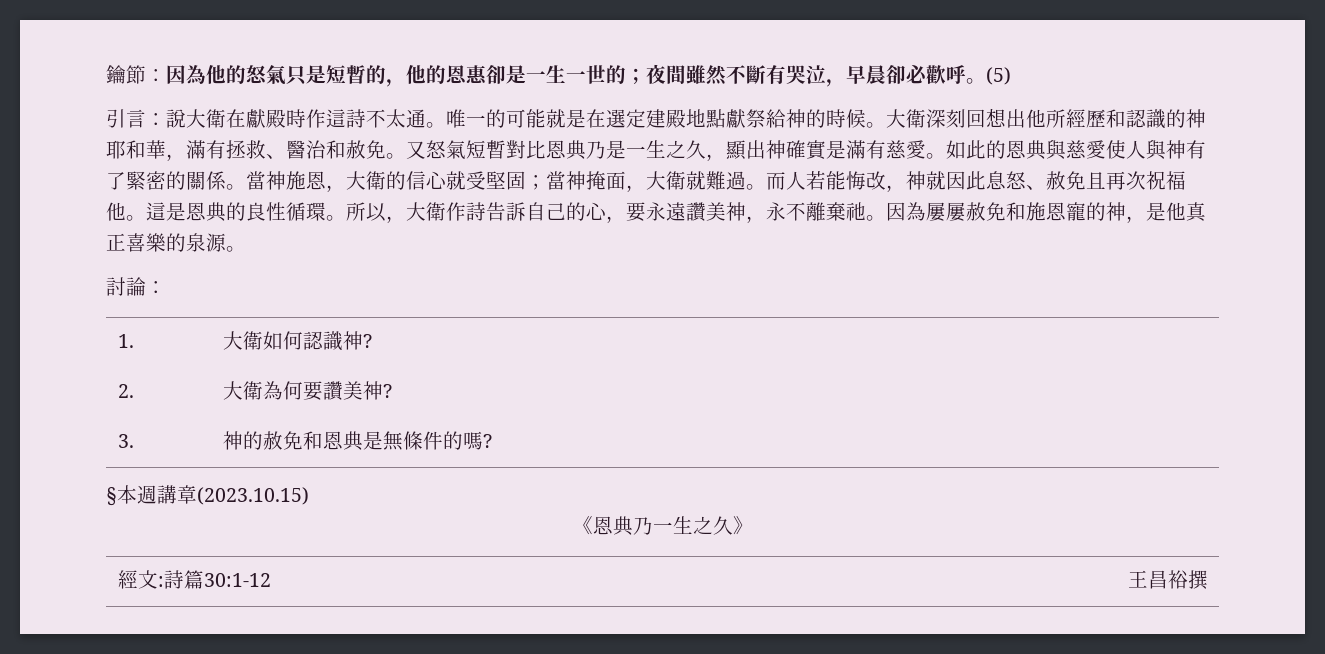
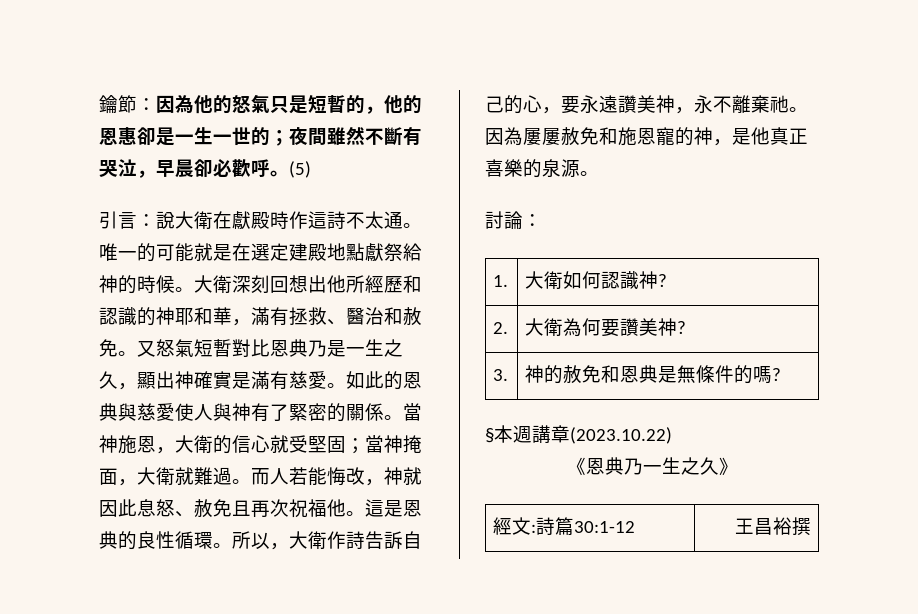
[197,487,309,505] (2023.10.15) -> [570,427,672,444] (2023.10.22)

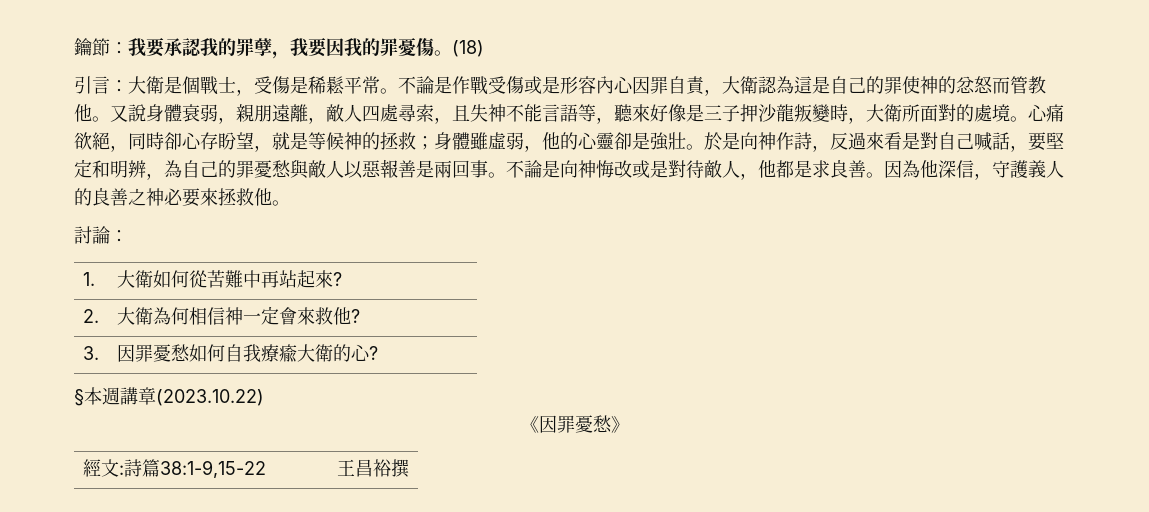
[156,94,422,114] [99,126,422,146] [99,159,311,178] [99,211,422,229] [99,243,422,262] [99,275,422,294] [99,307,422,326] [99,339,403,357] [99,371,422,390] [99,403,422,422] [99,435,422,454] [99,467,422,486] [99,499,422,518] [99,531,422,550] [485,95,808,114] [485,127,808,146] [485,159,580,178] 因為他的怒氣只是短暫的，他的恩惠卻是一生一世的；夜間雖然不斷有哭泣，早晨卻必歡呼。(5) // 引言：說大衛在獻殿時作這詩不太通。唯一的可能就是在選定建殿地點獻祭給神的時候。大衛深刻回想出他所經歷和認識的神耶和華，滿有拯救、醫治和赦免。又怒氣短暫對比恩典乃是一生之久，顯出神確實是滿有慈愛。如此的恩典與慈愛使人與神有了緊密的關係。當神施恩，大衛的信心就受堅固；當神掩面，大衛就難過。而人若能悔改，神就因此息怒、赦免且再次祝福他。這是恩典的良性循環。所以，大衛作詩告訴自己的心，要永遠讚美神，永不離棄祂。因為屢屢赦免和施恩寵的神，是他真正喜樂的泉源 -> [128,38,484,59] [74,76,1046,96] [74,104,1064,124] [74,132,1064,152] [74,159,1064,180] [74,188,272,207] 我要承認我的罪孽，我要因我的罪憂傷。(18) // 引言：大衛是個戰士，受傷是稀鬆平常。不論是作戰受傷或是形容內心因罪自責，大衛認為這是自己的罪使神的忿怒而管教他。又說身體衰弱，親朋遠離，敵人四處尋索，且失神不能言語等，聽來好像是三子押沙龍叛變時，大衛所面對的處境。心痛欲絕，同時卻心存盼望，就是等候神的拯救；身體雖虛弱，他的心靈卻是強壯。於是向神作詩，反過來看是對自己喊話，要堅定和明辨，為自己的罪憂愁與敵人以惡報善是兩回事。不論是向神悔改或是對待敵人，他都是求良善。因為他深信，守護義人的良善之神必要來拯救他
[601,271,659,290] 認識神 -> [188,270,333,288] 從苦難中再站起來
[601,318,687,337] [493,369,509,381] [525,365,773,384] 要讚美神? // 3. | 神的赦免和恩典是無條件的嗎 -> [188,306,360,325] [82,346,99,360] [116,344,370,363] 相信神一定會來救他? // 3. | 因罪憂愁如何自我療瘉大衛的心
[585,457,719,475] 恩典乃一生之久 -> [538,415,612,433] 因罪憂愁
[574,521,636,533] 30:1-12 -> [159,460,266,478] 38:1-9,15-22

